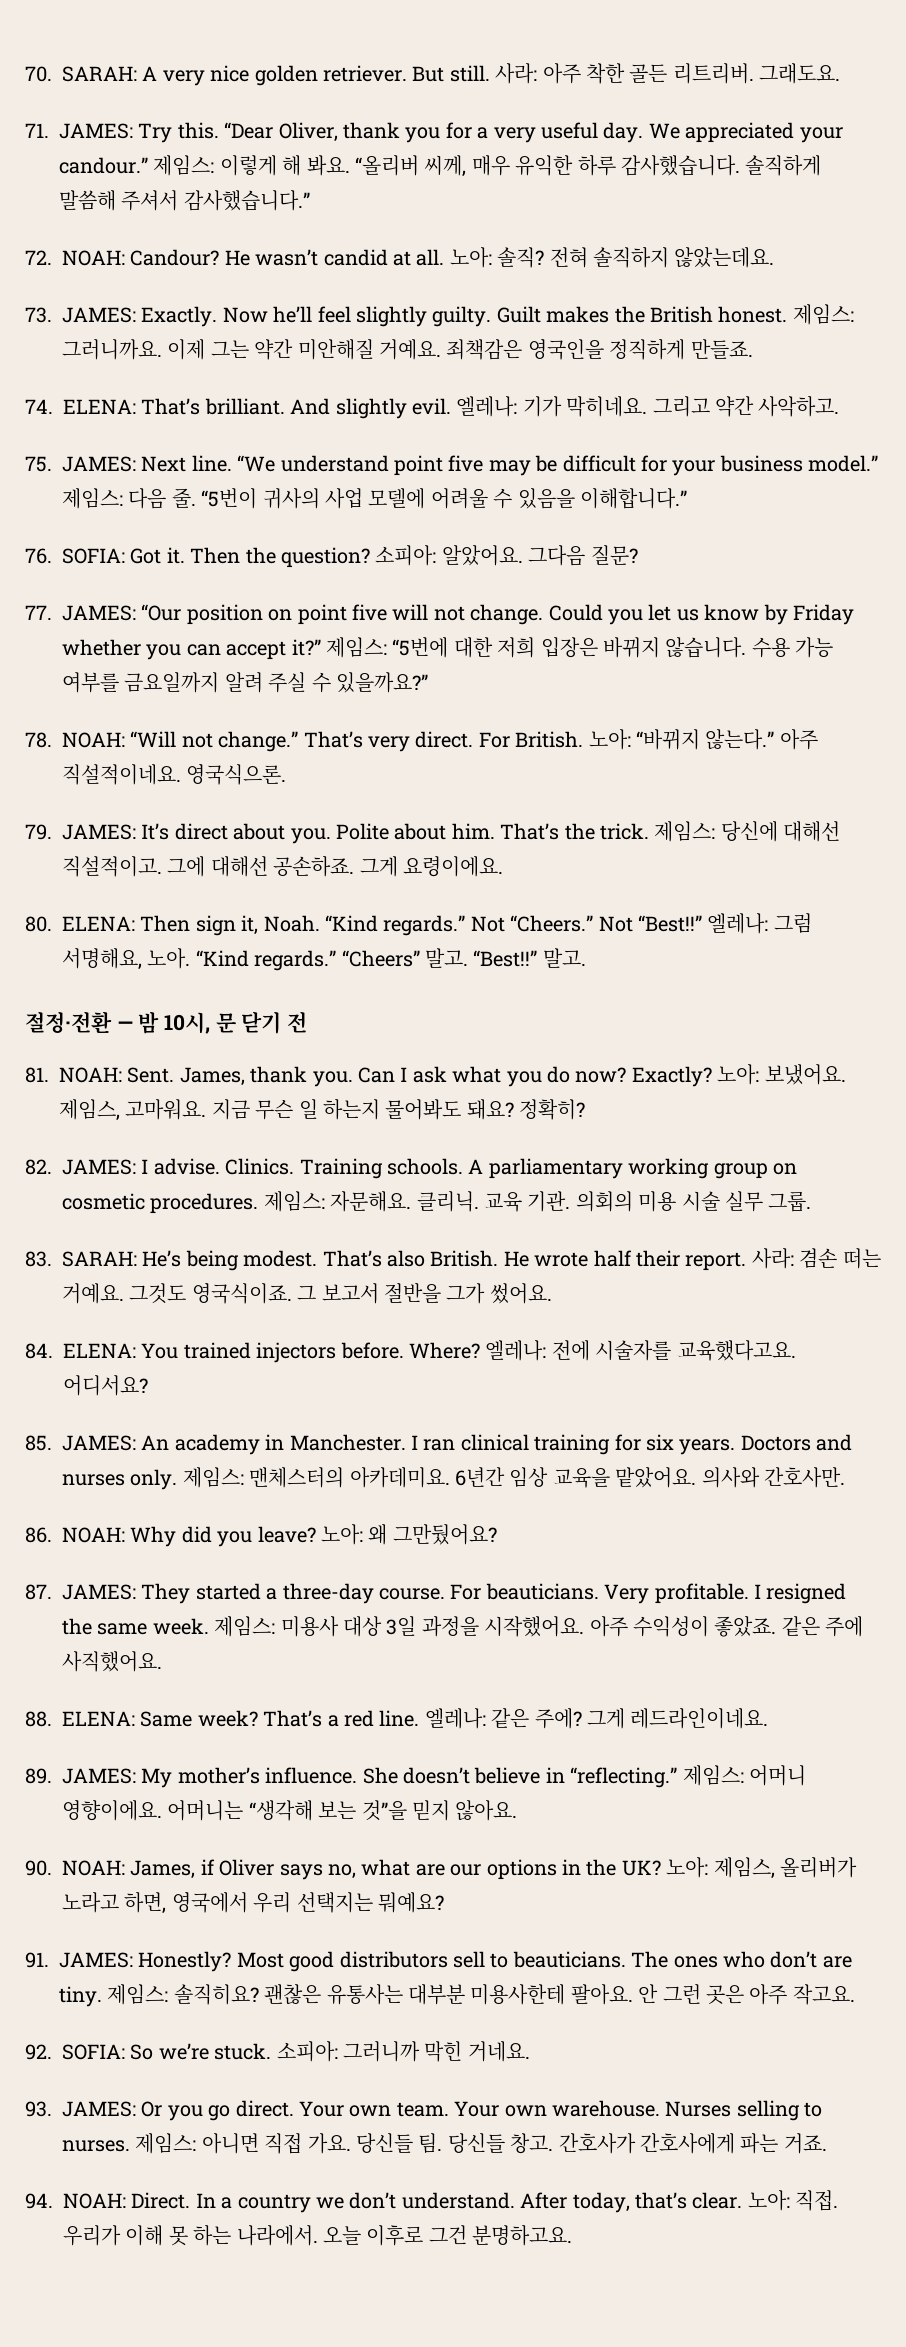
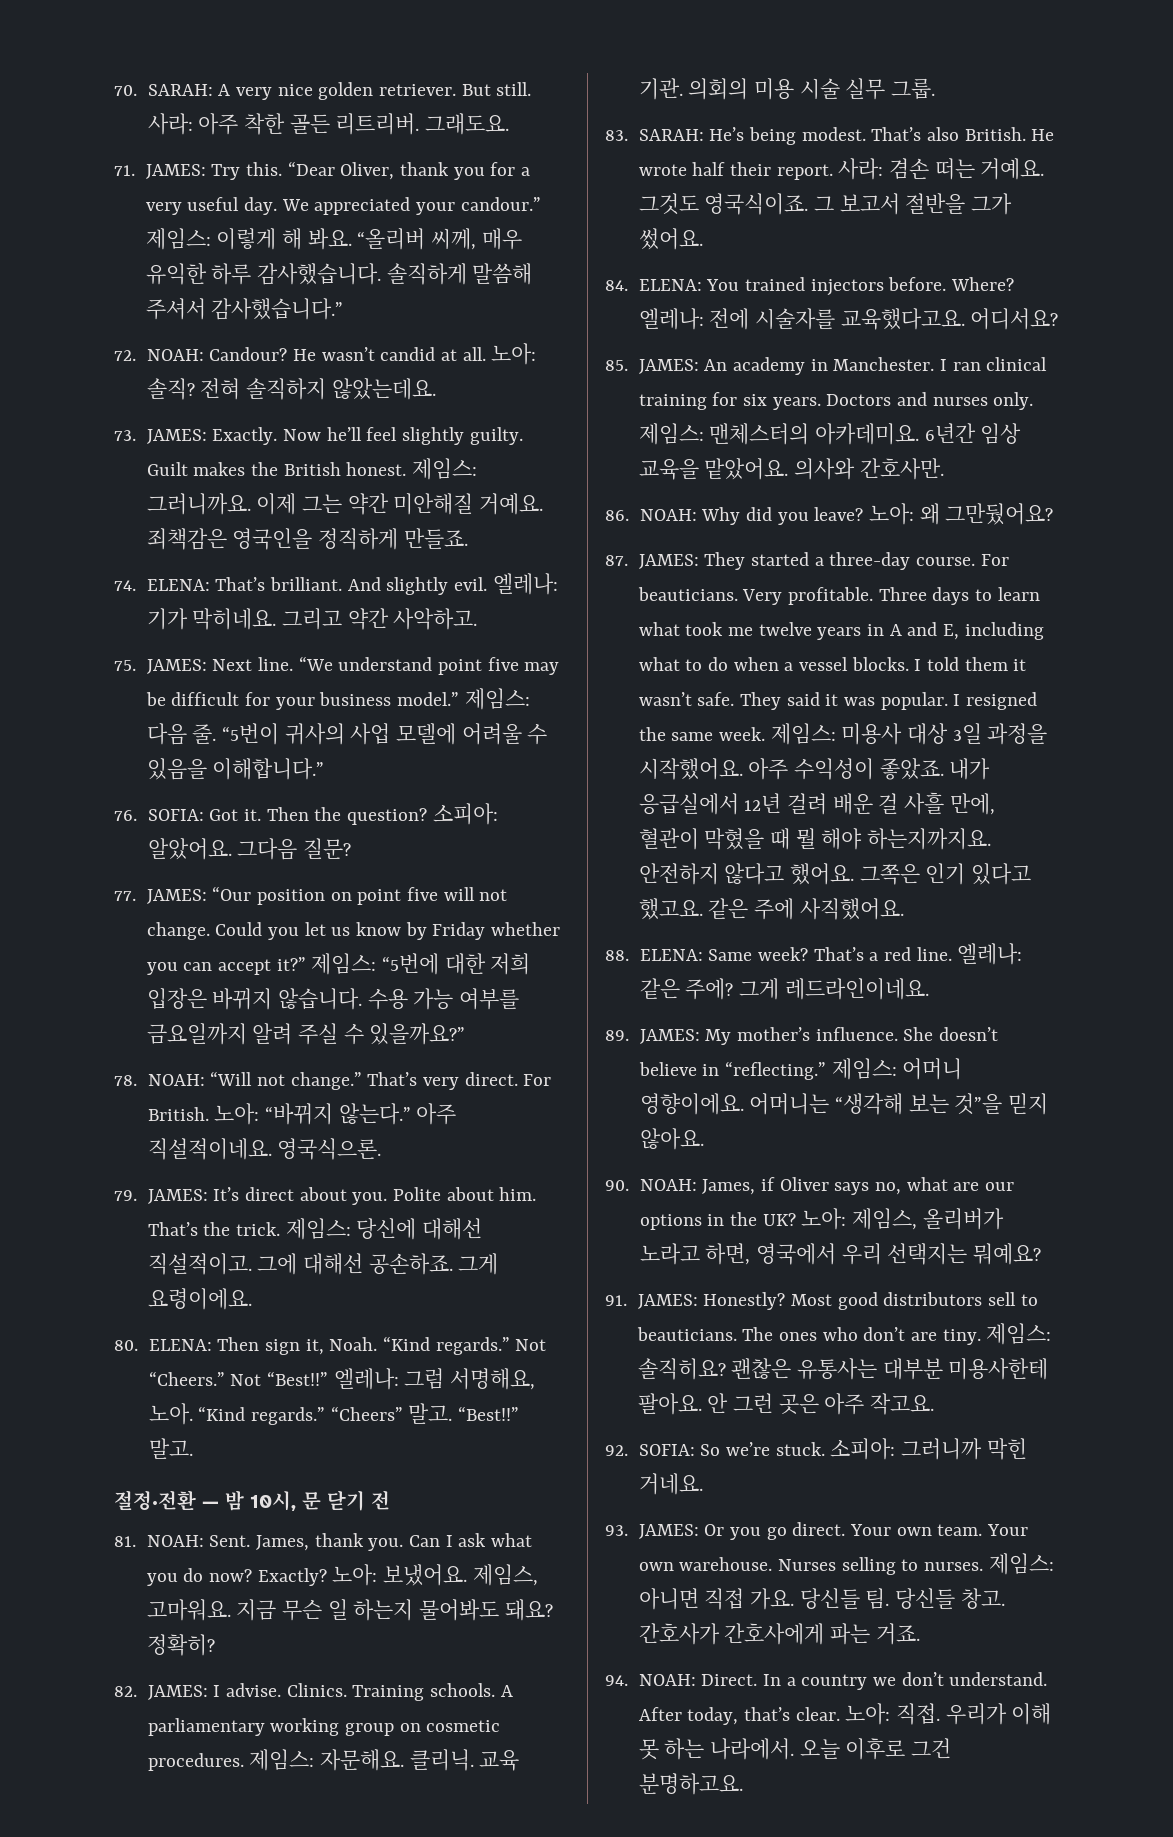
(749, 1593) none -> [878,587,1040,605] [638,622,1044,640] [638,657,1027,671] [638,692,948,710] Three days to learn what took me twelve years in A and E, including what to do when a vessel blocks. I told them it wasn’t safe. They said it was popular.
(777, 1626) none -> [949,758,991,780] [638,792,995,815] [638,828,991,850] [638,863,1031,885] [638,898,703,920] 내가 응급실에서 12년 걸려 배운 걸 사흘 만에, 혈관이 막혔을 때 뭘 해야 하는지까지요. 안전하지 않다고 했어요. 그쪽은 인기 있다고 했고요.

